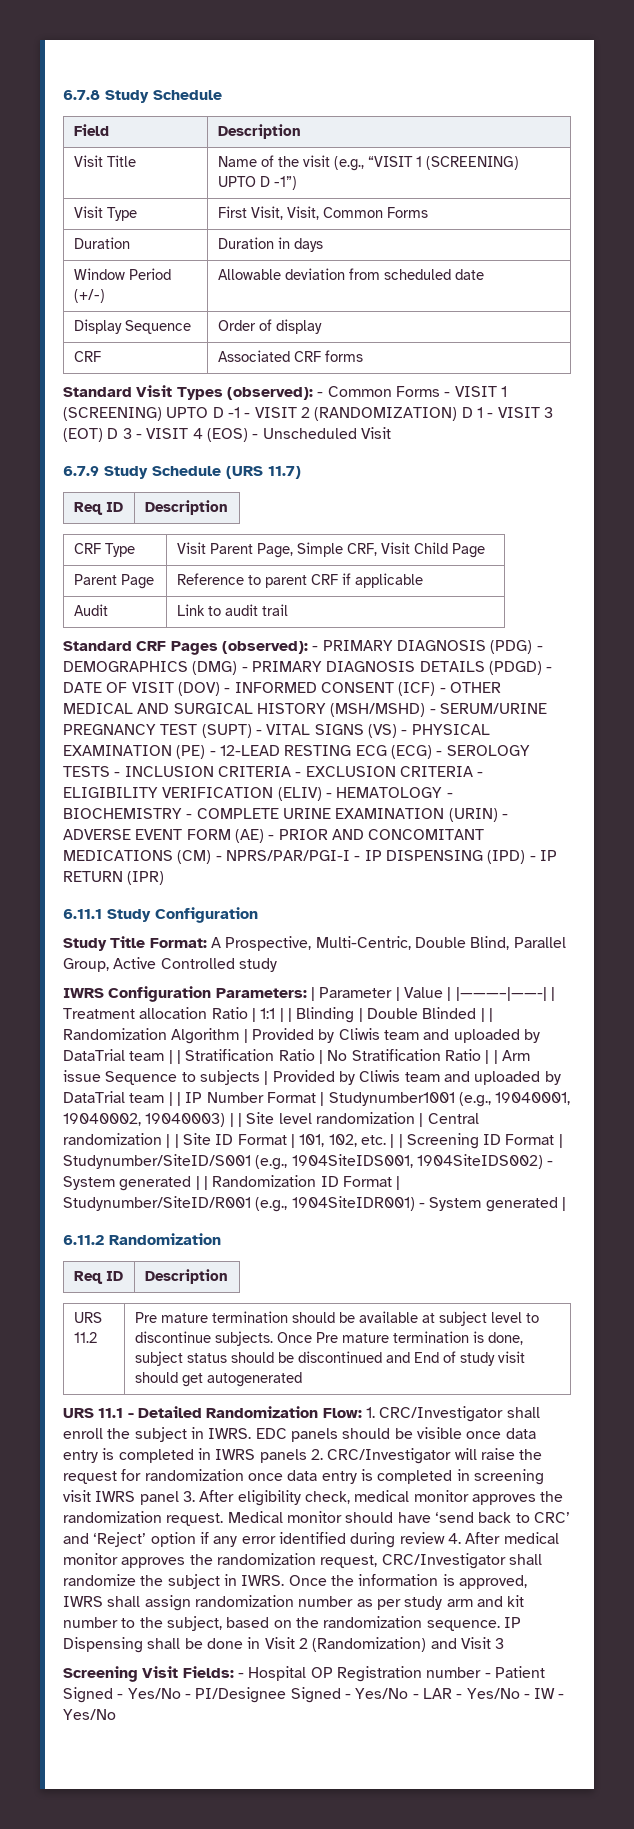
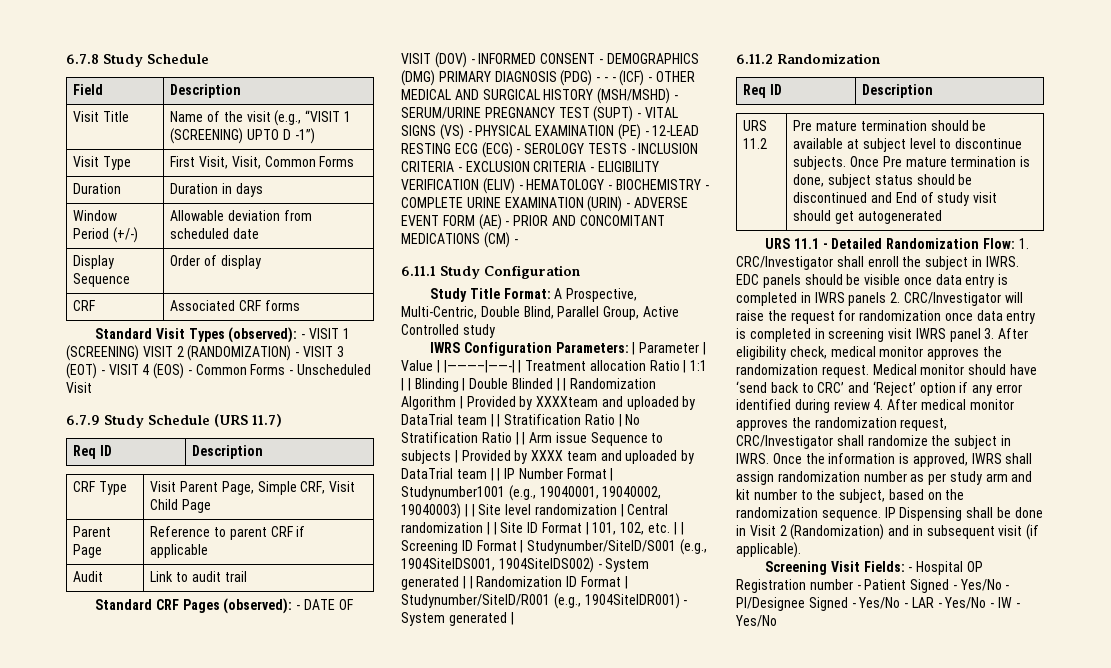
[327,386,507,397] [63,407,251,421] Common Forms - VISIT 1 (SCREENING) UPTO D -1 - -> [308,328,350,339] [66,345,139,361] VISIT 1 (SCREENING)
[461,407,483,418] D 1 -> (292, 353) none
[107,428,132,439] D 3 -> (97, 371) none
(259, 436) none -> [195,364,294,375] Common Forms -
[322,640,543,654] [63,661,553,675] PRIMARY DIAGNOSIS (PDG) - DEMOGRAPHICS (DMG) - PRIMARY DIAGNOSIS DETAILS (PDGD) - -> (301, 607) none
(394, 687) none -> [598,53,699,64] [401,70,616,86] - DEMOGRAPHICS (DMG) PRIMARY DIAGNOSIS (PDG) - - -
[225,850,557,864] [63,871,165,885] NPRS/PAR/PGI-I - IP DISPENSING (IPD) - IP RETURN (IPR) -> (518, 241) none
[338,1028,419,1040] Cliwis team -> [536,396,599,407] XXXXteam
[359,1070,401,1082] Cliwis -> [531,450,564,461] XXXX
[460,1637,505,1649] Visit 3 -> [912,524,1040,540] [736,542,801,558] in subsequent visit (if applicable).

